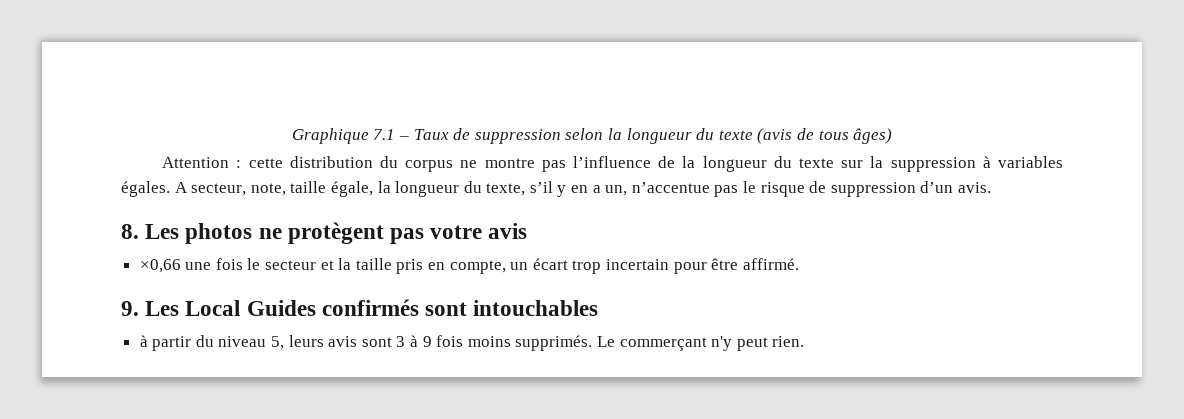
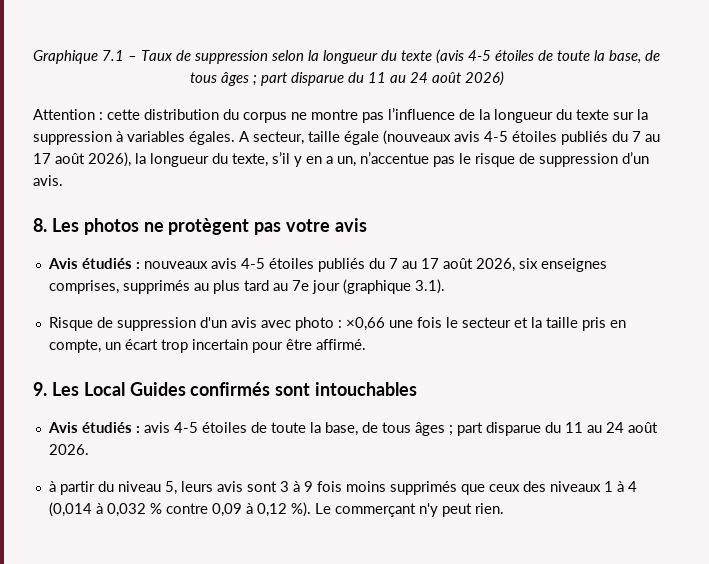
[796,128,893,144] de tous âges) -> [468,50,660,64] [189,71,504,86] 4-5 étoiles de toute la base, de tous âges ; part disparue du 11 au 24 août 2026)
[250,181,373,197] note, taille égale, -> [308,130,660,145] [33,152,131,167] taille égale (nouveaux avis 4-5 étoiles publiés du 7 au 17 août 2026),
(528, 231) none -> [47,258,607,272] [48,279,445,294] [48,317,342,331] Avis étudiés : nouveaux avis 4-5 étoiles publiés du 7 au 17 août 2026, six enseignes comprises, supprimés au plus tard au 7e jour (graphique 3.1). // Risque de suppression d'un avis avec photo :
(599, 308) none -> [47,422,658,436] [48,444,89,455] // Avis étudiés : avis 4-5 étoiles de toute la base, de tous âges ; part disparue du 11 au 24 août 2026.
[515,335,593,351] supprimés. -> [389,481,637,495] [48,502,311,517] supprimés que ceux des niveaux 1 à 4 (0,014 à 0,032 % contre 0,09 à 0,12 %).

